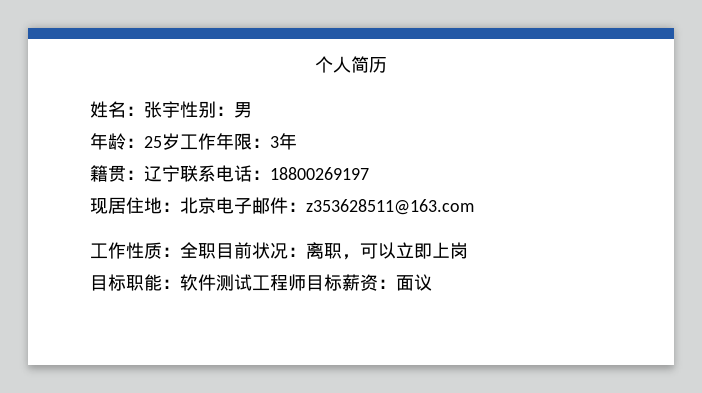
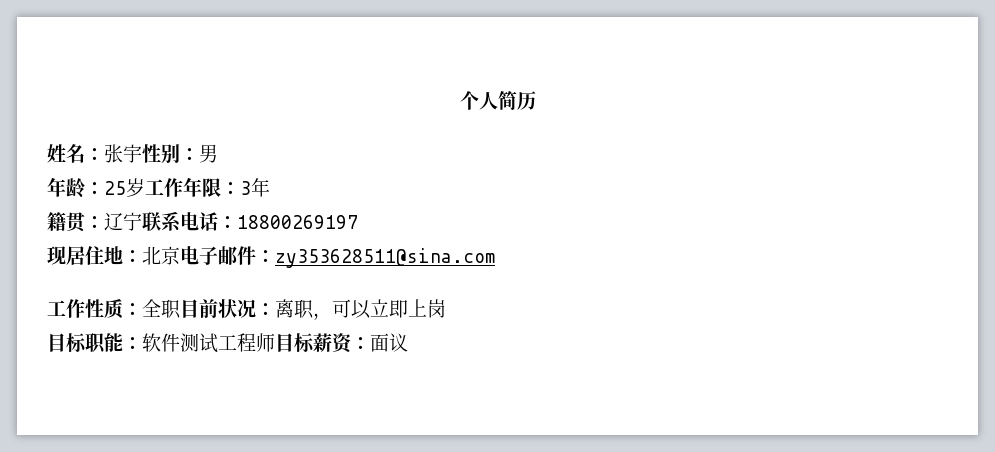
[306,199,474,215] z353628511@163.com -> [275,248,495,268] zy353628511@sina.com

